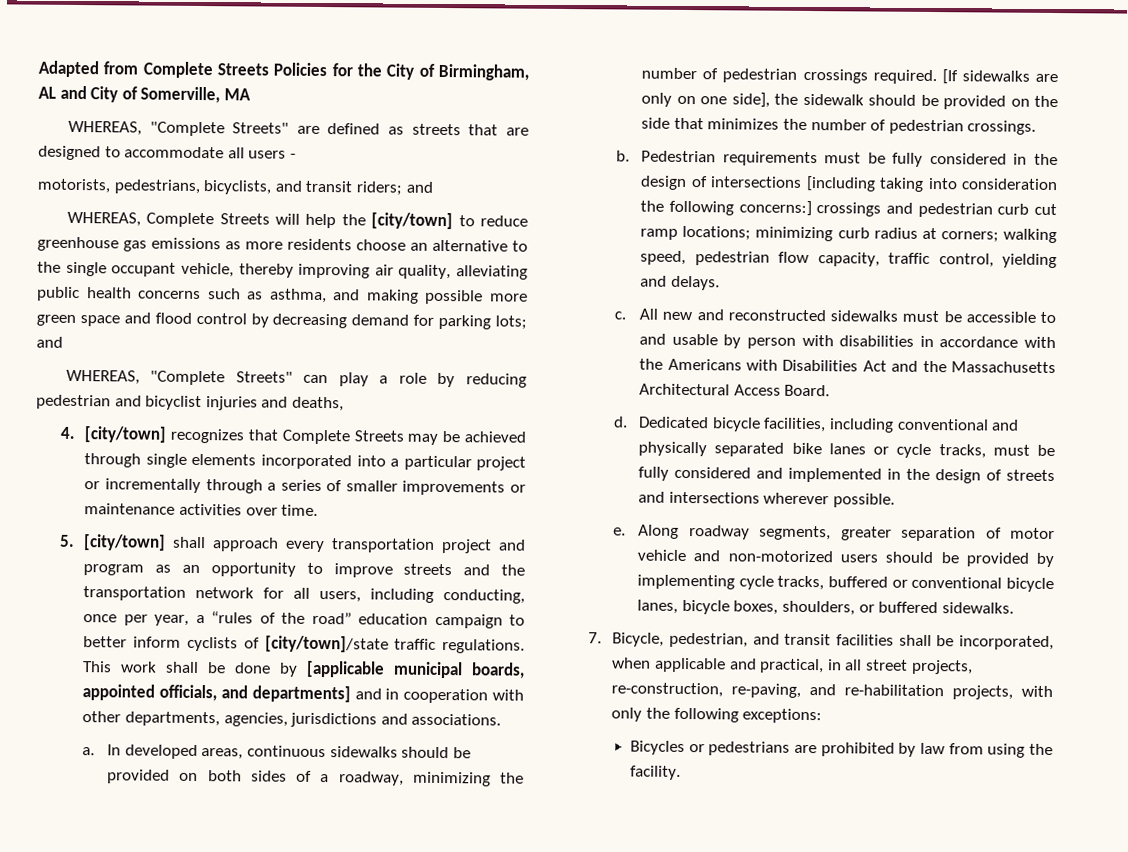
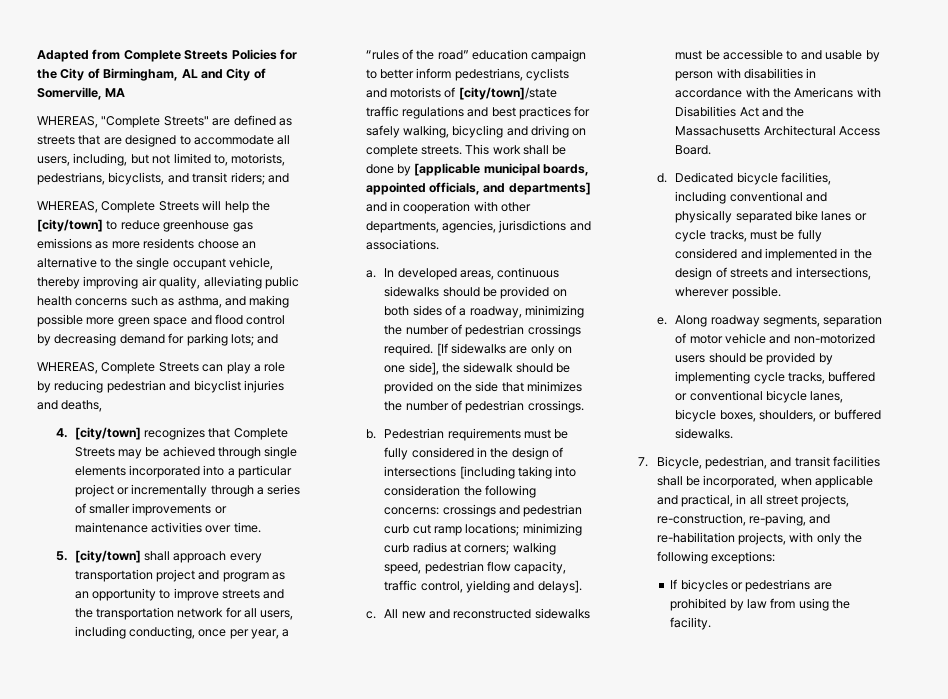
[248,150,296,159] users - // -> [37,153,228,166] users, including, but not limited to,
[150,370,293,386] "Complete Streets" -> [101,362,199,374] Complete Streets
[186,635,525,654] cyclists of [city/town]/state traffic regulations. -> [454,68,570,81] [365,87,557,100] [365,106,591,119] [365,125,587,138] [365,145,462,157] pedestrians, cyclists and motorists of [city/town]/state traffic regulations and best practices for safely walking, bicycling and driving on complete streets.
[738,200,812,217] concerns:] -> [384,507,440,515] concerns:
[670,275,720,291] delays. -> [537,580,582,593] delays].
[668,491,760,504] intersections -> [795,267,871,280] intersections,
[840,526,892,541] greater -> (821, 321) none
[630,740,686,756] Bicycles -> [670,579,728,592] If bicycles

